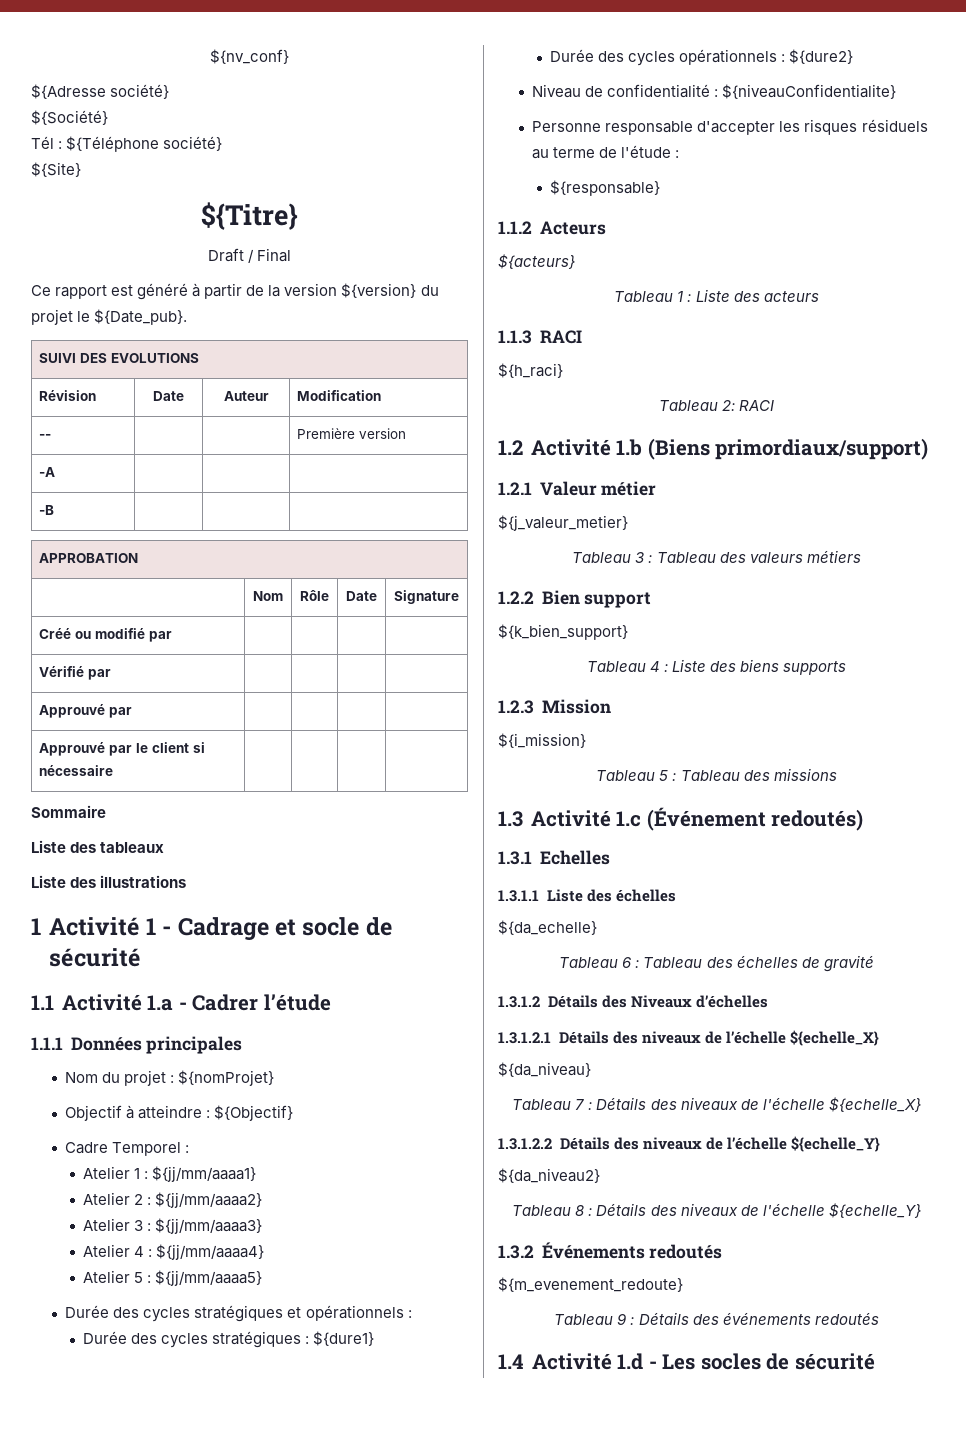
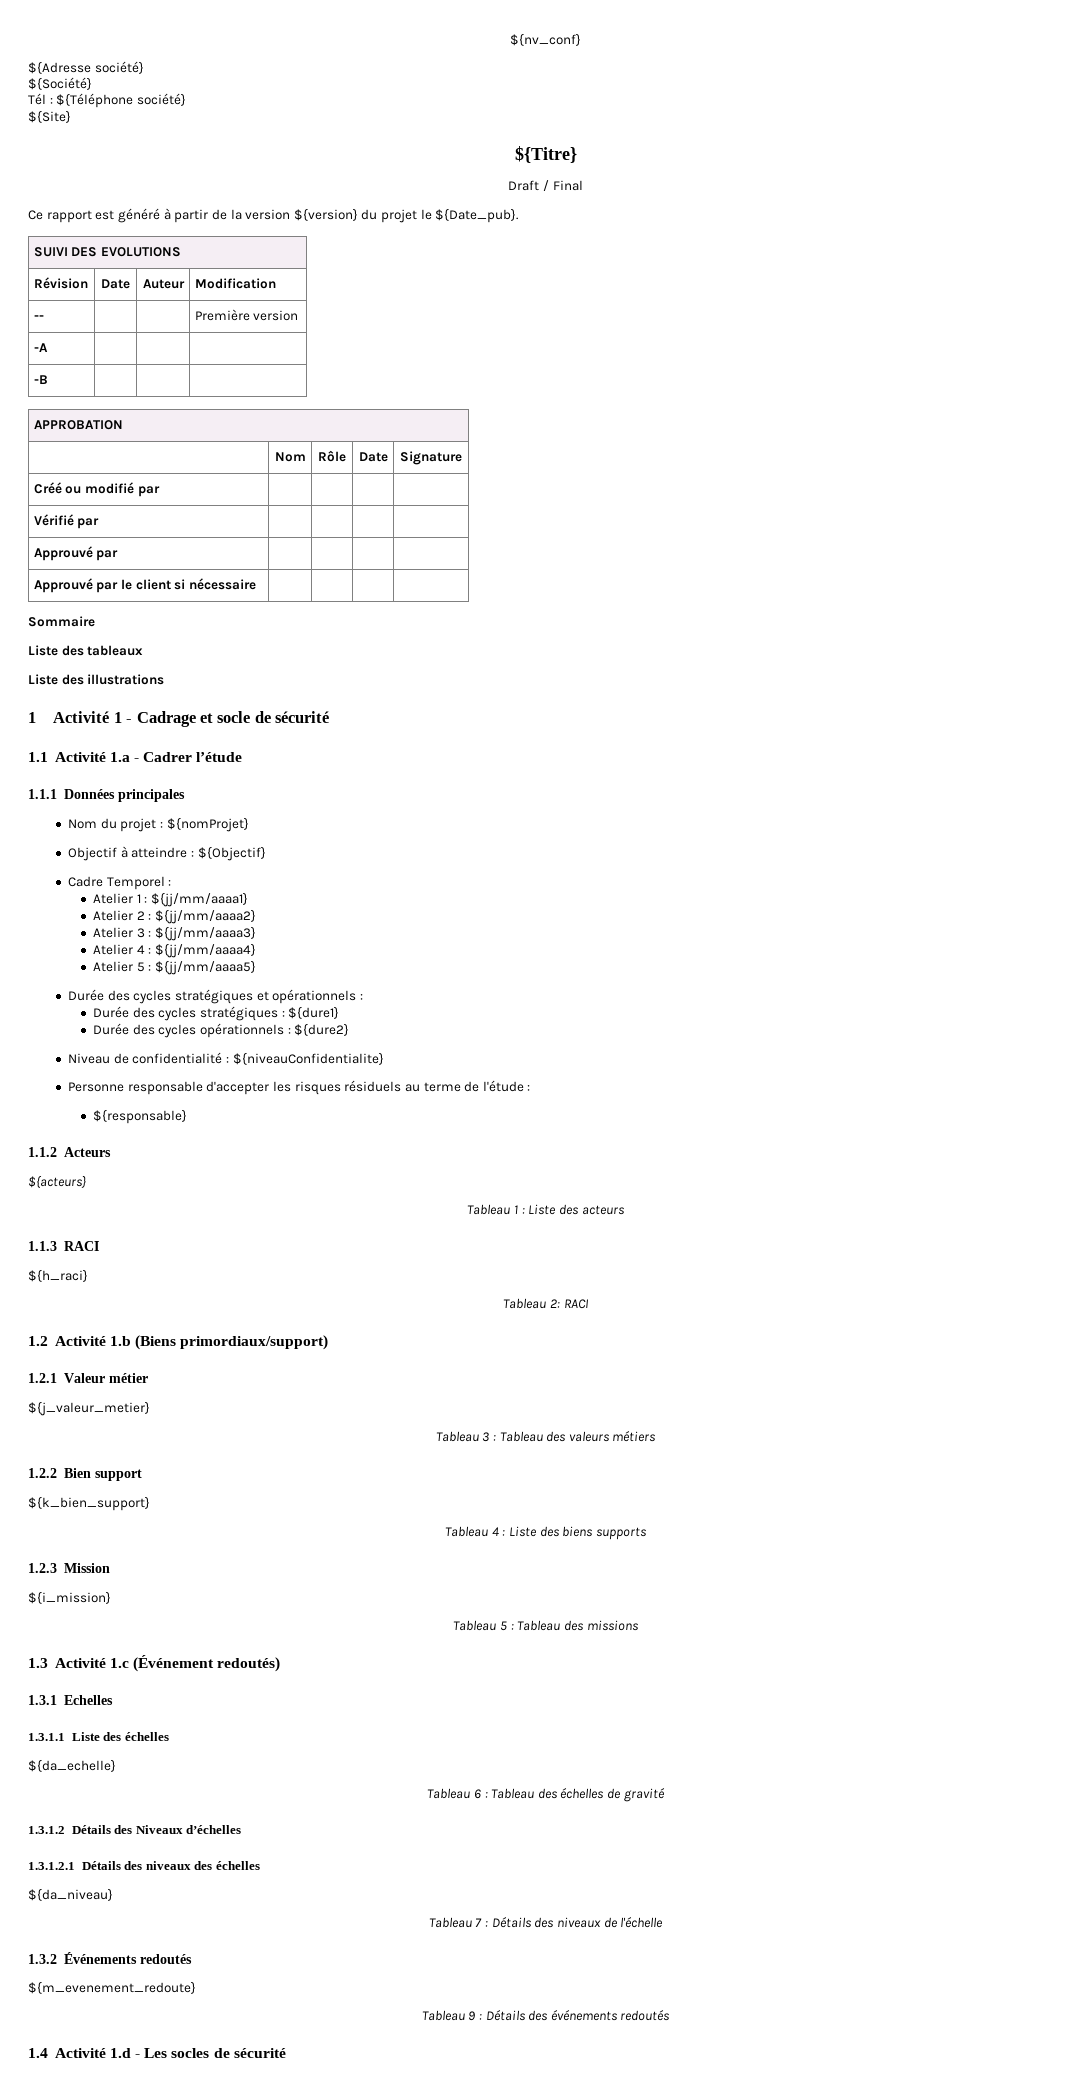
[704,1030,879,1046] de l’échelle ${echelle_X} -> [194,1861,260,1870] des échelles
[828,1097,921,1112] [498,1136,880,1152] [498,1168,600,1183] [512,1203,921,1218] ${echelle_X} // 1.3.1.2.2 Détails des niveaux de l’échelle ${echelle_Y} // ${da_niveau2} // Tableau 8 : Détails des niveaux de l'échelle ${echelle_Y} -> (664, 1922) none

